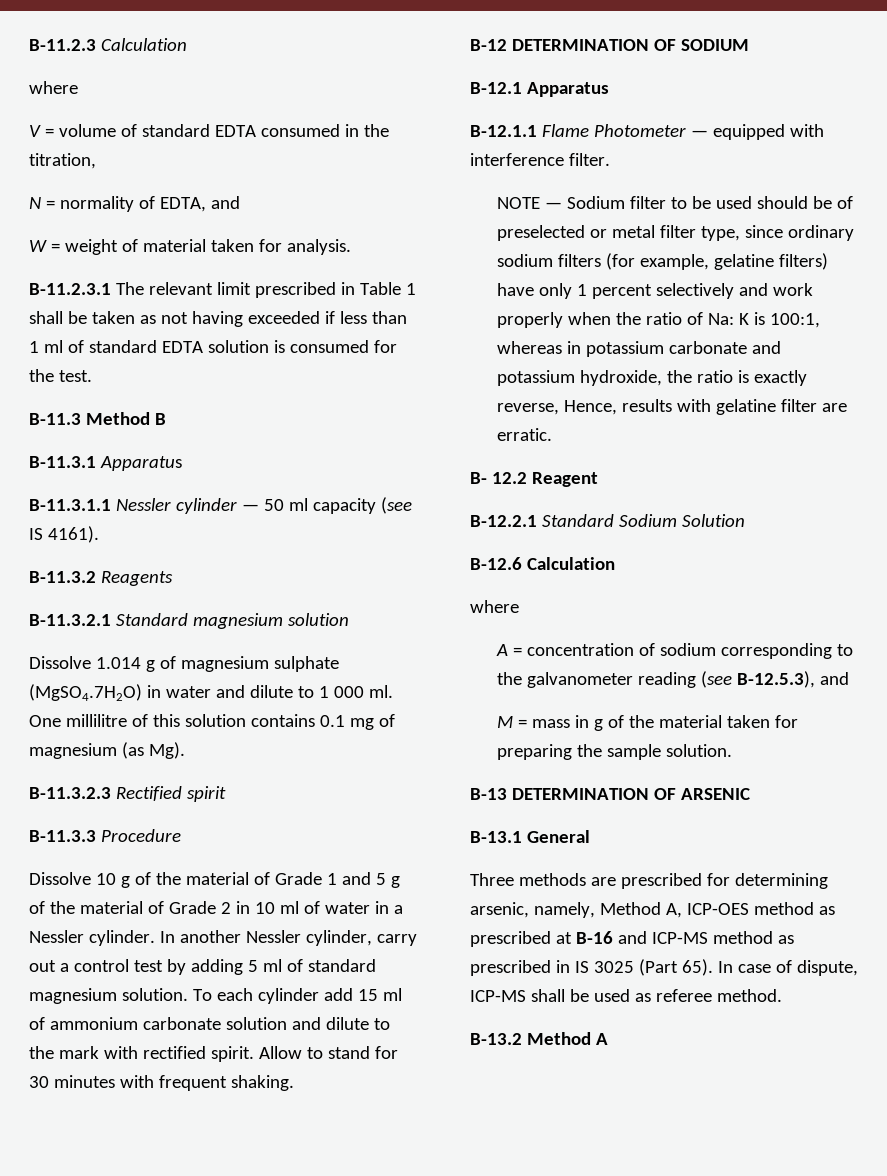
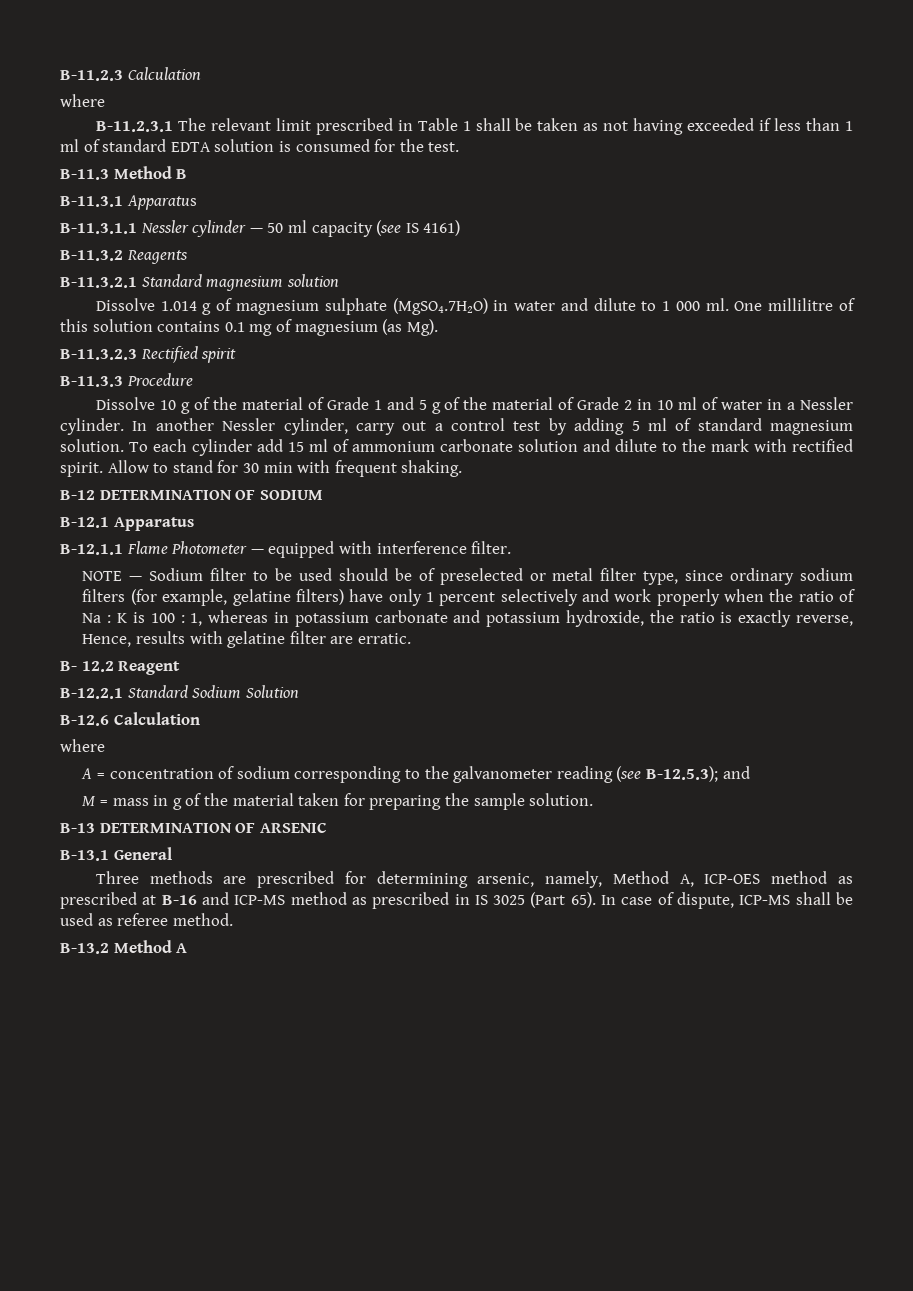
[29,124,389,137] [29,153,96,169] [29,196,240,212] [29,239,351,255] // V = volume of standard EDTA consumed in the titration, // N = normality of EDTA, and // W = weight of material taken for analysis. -> (105, 100) none
[47,526,99,543] 4161). -> [423,220,461,236] 4161)
[53,1075,115,1088] minutes -> [263,462,293,473] min
[708,312,821,328] Na: K is 100:1, -> [82,612,203,626] Na : K is 100 : 1,
[737,671,816,688] B-12.5.3), -> [645,766,718,782] B-12.5.3);

